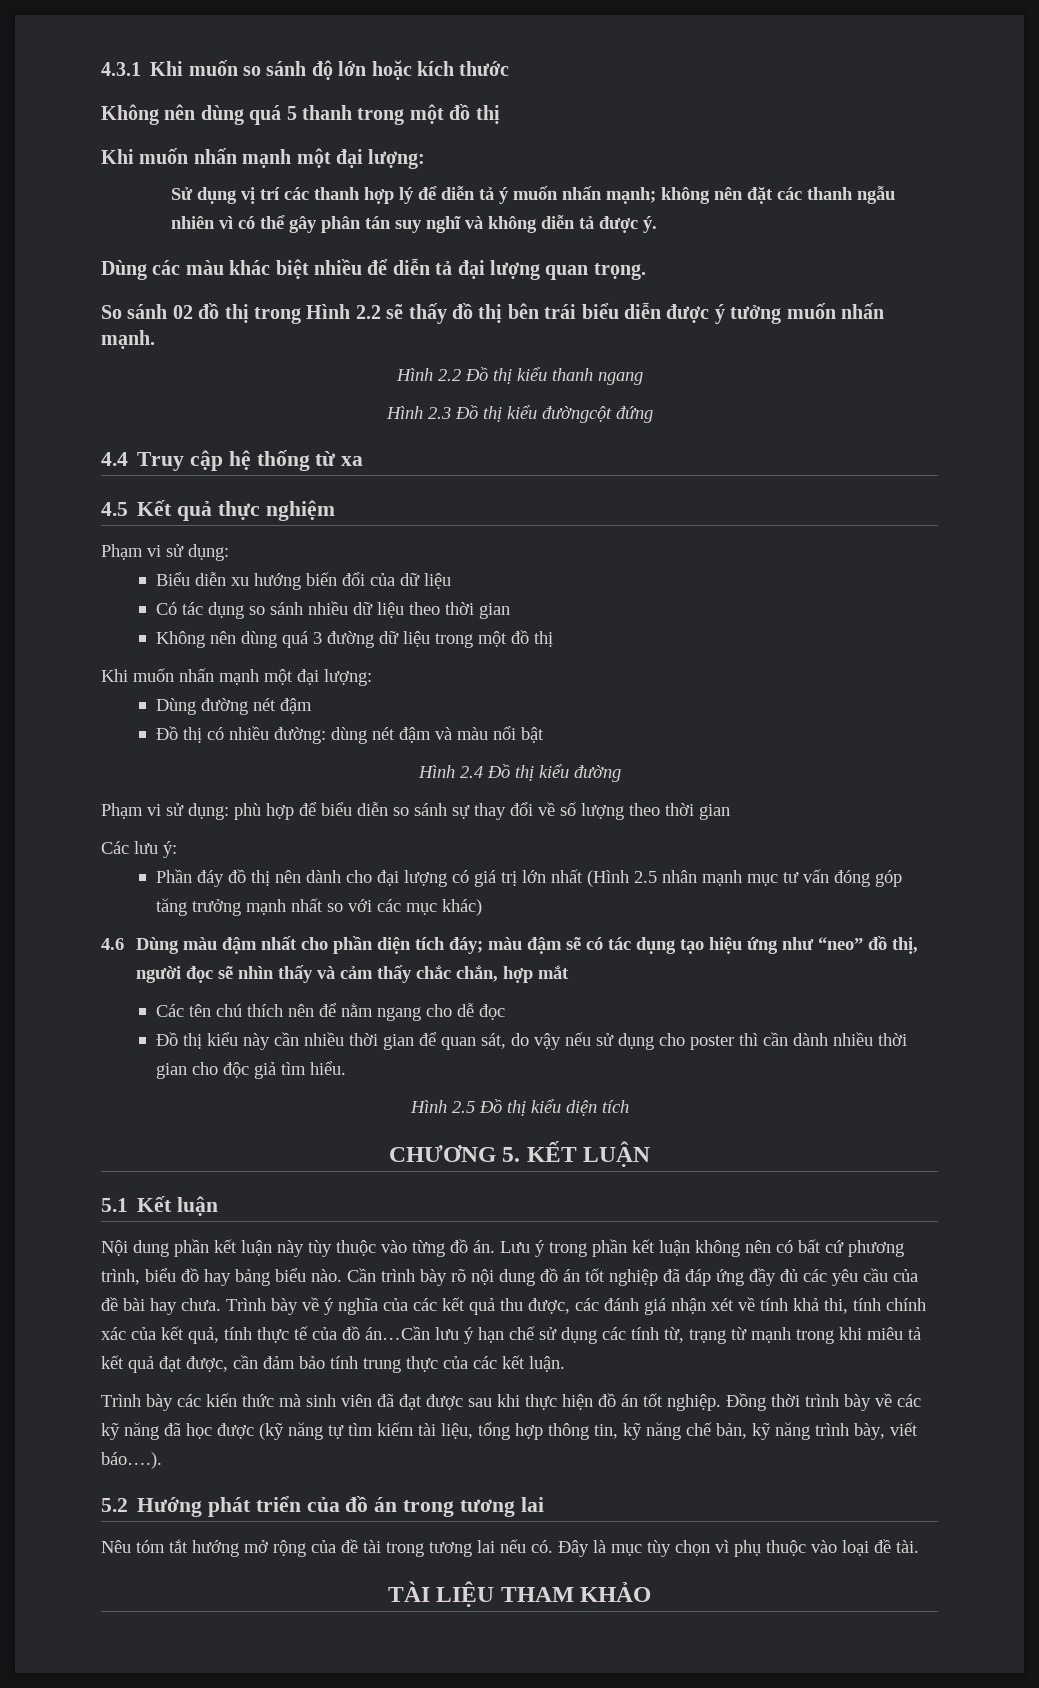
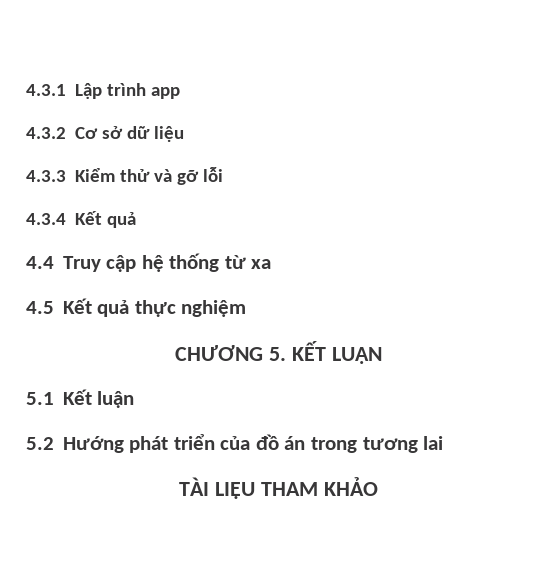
[150,60,510,80] [101,104,500,125] [101,148,426,169] [170,185,895,204] [170,214,657,233] [101,258,646,280] [101,302,884,324] [101,330,155,349] [395,367,643,385] [385,405,653,423] Khi muốn so sánh độ lớn hoặc kích thước // Không nên dùng quá 5 thanh trong một đồ thị // Khi muốn nhấn mạnh một đại lượng: // Sử dụng vị trí các thanh hợp lý để diễn tả ý muốn nhấn mạnh; không nên đặt các thanh ngẫu nhiên vì có thể gây phân tán suy nghĩ và không diễn tả được ý. // Dùng các màu khác biệt nhiều để diễn tả đại lượng quan trọng. // So sánh 02 đồ thị trong Hình 2.2 sẽ thấy đồ thị bên trái biểu diễn được ý tưởng muốn nhấn mạnh. // Hình 2.2 Đồ thị kiểu thanh ngang // Hình 2.3 Đồ thị kiểu đườngcột đứng -> [74,83,181,99] [26,126,185,142] [26,167,224,185] [26,211,136,228] Lập trình app // 4.3.2 Cơ sở dữ liệu // 4.3.3 Kiểm thử và gỡ lỗi // 4.3.4 Kết quả
[101,544,229,561] [156,572,452,590] [156,601,511,619] [156,630,554,648] [101,668,372,686] [156,698,313,715] [156,726,545,744] [417,764,621,782] [101,802,730,820] [101,841,177,858] [156,869,903,887] [156,898,483,916] [101,936,918,954] [135,965,569,983] [156,1003,506,1021] [156,1032,908,1050] [156,1061,347,1079] [409,1099,629,1116] // Phạm vi sử dụng: // Biểu diễn xu hướng biến đổi của dữ liệu // Có tác dụng so sánh nhiều dữ liệu theo thời gian // Không nên dùng quá 3 đường dữ liệu trong một đồ thị // Khi muốn nhấn mạnh một đại lượng: // Dùng đường nét đậm // Đồ thị có nhiều đường: dùng nét đậm và màu nổi bật // Hình 2.4 Đồ thị kiểu đường // Phạm vi sử dụng: phù hợp để biểu diễn so sánh sự thay đổi về số lượng theo thời gian // Các lưu ý: // Phần đáy đồ thị nên dành cho đại lượng có giá trị lớn nhất (Hình 2.5 nhân mạnh mục tư vấn đóng góp tăng trưởng mạnh nhất so với các mục khác) // 4.6 Dùng màu đậm nhất cho phần diện tích đáy; màu đậm sẽ có tác dụng tạo hiệu ứng như “neo” đồ thị, người đọc sẽ nhìn thấy và cảm thấy chắc chắn, hợp mắt // Các tên chú thích nên để nằm ngang cho dễ đọc // Đồ thị kiểu này cần nhiều thời gian để quan sát, do vậy nếu sử dụng cho poster thì cần dành nhiều thời gian cho độc giả tìm hiểu. // Hình 2.5 Đồ thị kiểu diện tích -> (247, 308) none
[101,1239,904,1257] [101,1268,918,1286] [101,1297,926,1315] [101,1326,921,1344] [101,1355,565,1373] [101,1393,921,1411] [101,1422,918,1440] [101,1452,162,1469] // Nội dung phần kết luận này tùy thuộc vào từng đồ án. Lưu ý trong phần kết luận không nên có bất cứ phương trình, biểu đồ hay bảng biểu nào. Cần trình bày rõ nội dung đồ án tốt nghiệp đã đáp ứng đầy đủ các yêu cầu của đề bài hay chưa. Trình bày về ý nghĩa của các kết quả thu được, các đánh giá nhận xét về tính khả thi, tính chính xác của kết quả, tính thực tế của đồ án…Cần lưu ý hạn chế sử dụng các tính từ, trạng từ mạnh trong khi miêu tả kết quả đạt được, cần đảm bảo tính trung thực của các kết luận. // Trình bày các kiến thức mà sinh viên đã đạt được sau khi thực hiện đồ án tốt nghiệp. Đồng thời trình bày về các kỹ năng đã học được (kỹ năng tự tìm kiếm tài liệu, tổng hợp thông tin, kỹ năng chế bản, kỹ năng trình bày, viết báo….). -> (135, 399) none
[101,1539,919,1557] // Nêu tóm tắt hướng mở rộng của đề tài trong tương lai nếu có. Đây là mục tùy chọn vì phụ thuộc vào loại đề tài. -> (444, 443) none

